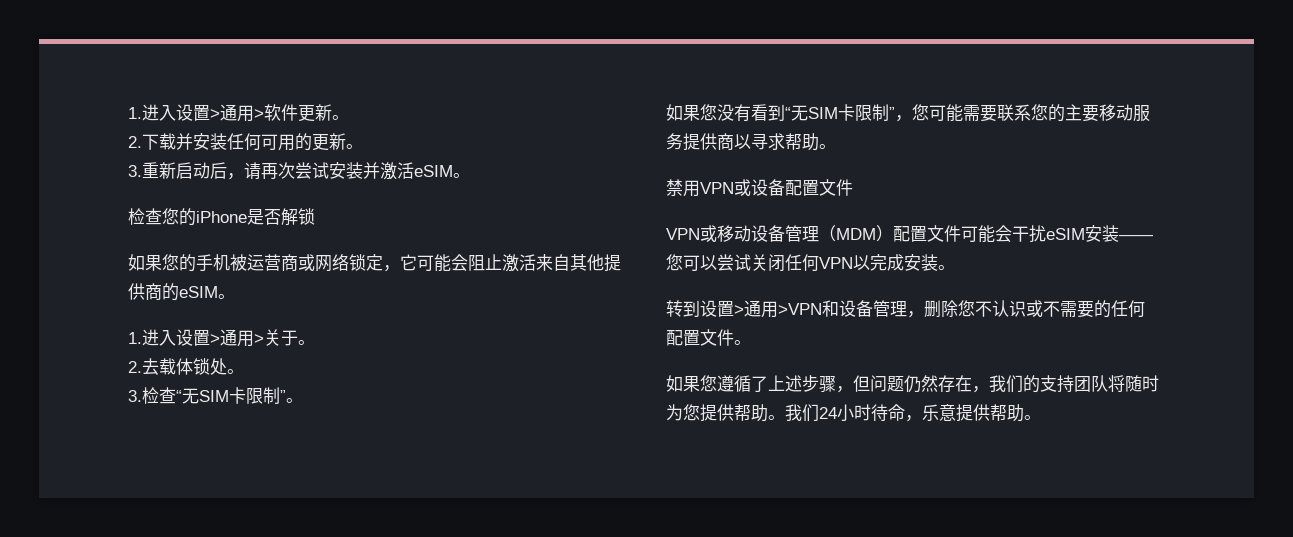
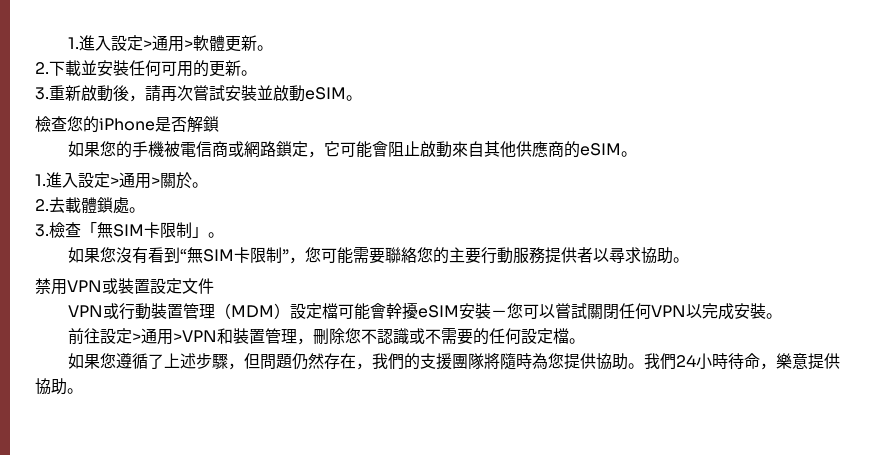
[128,104,298,122] 1.进入设置>通用>软件 -> [68,35,226,52] 1.進入設定>通用>軟體
[159,133,227,150] 载并安装 -> [65,60,129,76] 載並安裝
[176,162,470,180] [128,208,145,225] 启动后，请再次尝试安装并激活eSIM。 // 检 -> [81,85,362,102] [35,116,51,132] 啟動後，請再次嘗試安裝並啟動eSIM。 // 檢
[298,208,315,225] 锁 -> [203,116,219,132] 鎖
[213,254,621,272] [128,283,145,300] 机被运营商或网络锁定，它可能会阻止激活来自其他提供 -> [148,141,549,158] 機被電信商或網路鎖定，它可能會阻止啟動來自其他供應
[142,329,298,347] 进入设置>通用>关于 -> [46,172,192,189] 進入設定>通用>關於
[159,358,244,375] [128,387,303,404] [666,104,734,121] 载体锁处。 // 3.检查“无SIM卡限制”。 // 如果您没 -> [65,197,145,214] [35,222,224,238] [68,247,133,263] 載體鎖處。 // 3.檢查「無SIM卡限制」。 // 如果您沒
[791,105,808,121] 无 -> [187,247,204,263] 無
[997,104,1031,121] 联系 -> [385,247,418,263] 聯絡
[1099,104,1150,122] [666,133,802,151] 移动服务提供商以寻求帮 -> [481,247,658,264] 行動服務提供者以尋求協
[751,179,819,196] 设备配置 -> [118,278,182,294] 裝置設定
[717,225,785,242] 移动设备 -> [119,303,184,320] 行動裝置
[893,225,1153,243] [666,254,785,272] 配置文件可能会干扰eSIM安装——您可以尝试关闭 -> [290,302,620,320] 設定檔可能會幹擾eSIM安裝－您可以嘗試關閉
[921,254,955,271] [666,300,734,317] 装。 // 转到设置 -> [750,303,783,319] [68,328,133,345] 裝。 // 前往設定
[839,300,1026,318] 设备管理，删除您不认识 -> [233,328,410,345] 裝置管理，刪除您不認識
[666,329,734,346] 配置文件 -> [521,328,570,344] 設定檔
[819,375,904,393] 骤，但问题 -> [212,353,293,370] 驟，但問題
[1006,375,1159,393] [666,404,1007,422] 们的支持团队将随时为您提供帮助。我们24小时待命，乐意提供帮 -> [388,353,841,370] [35,378,51,394] 們的支援團隊將隨時為您提供協助。我們24小時待命，樂意提供協

